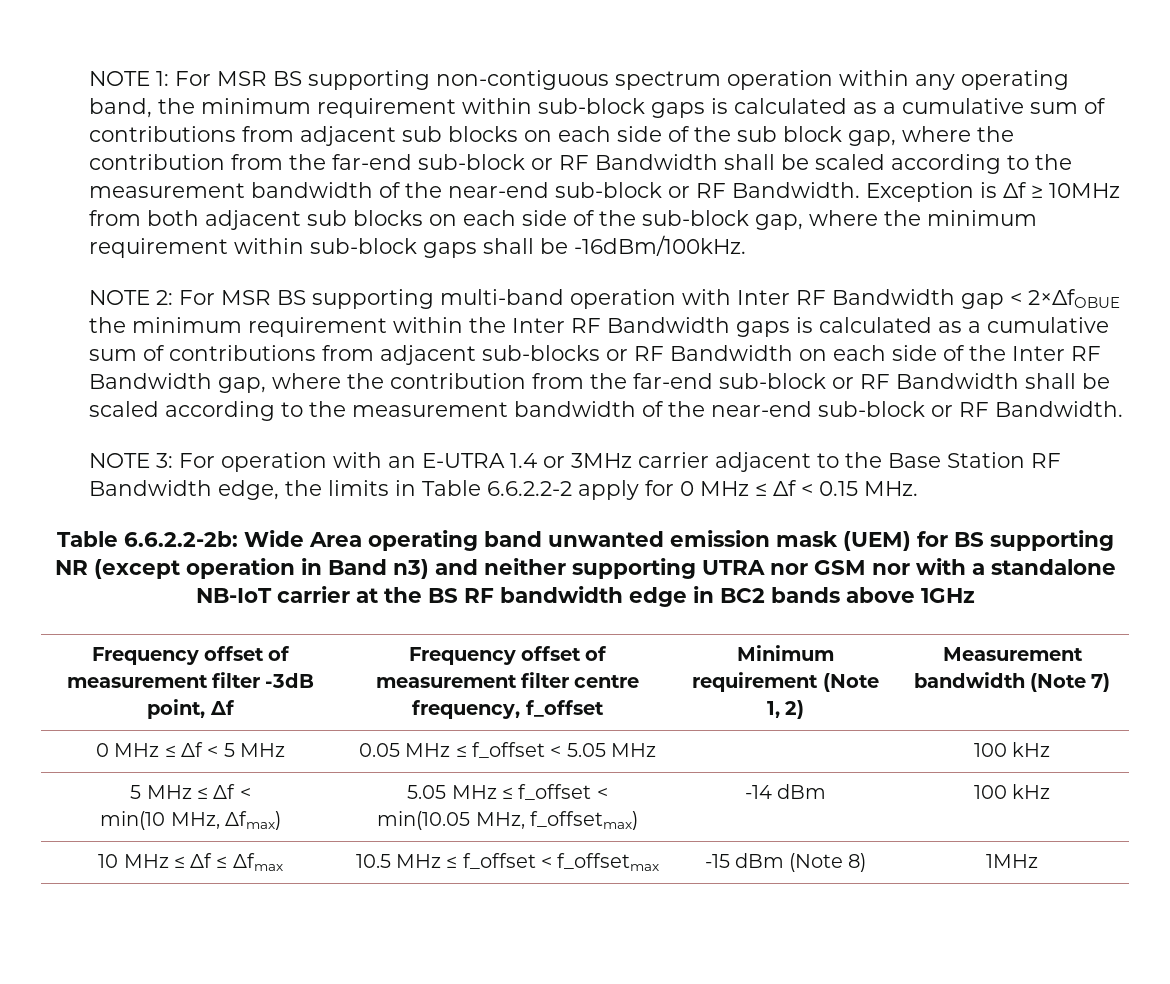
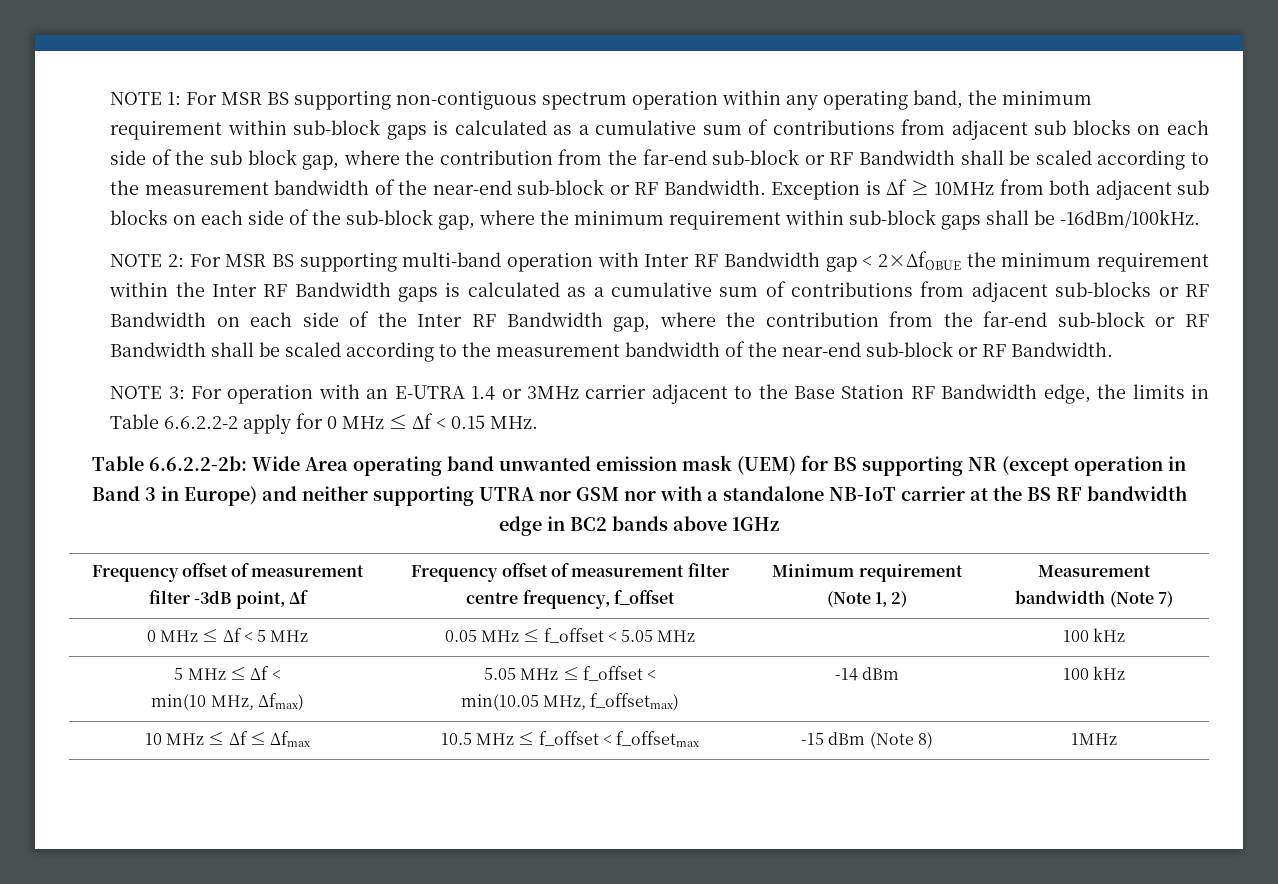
[392,559,429,579] n3) -> [144,486,257,506] 3 in Europe)

